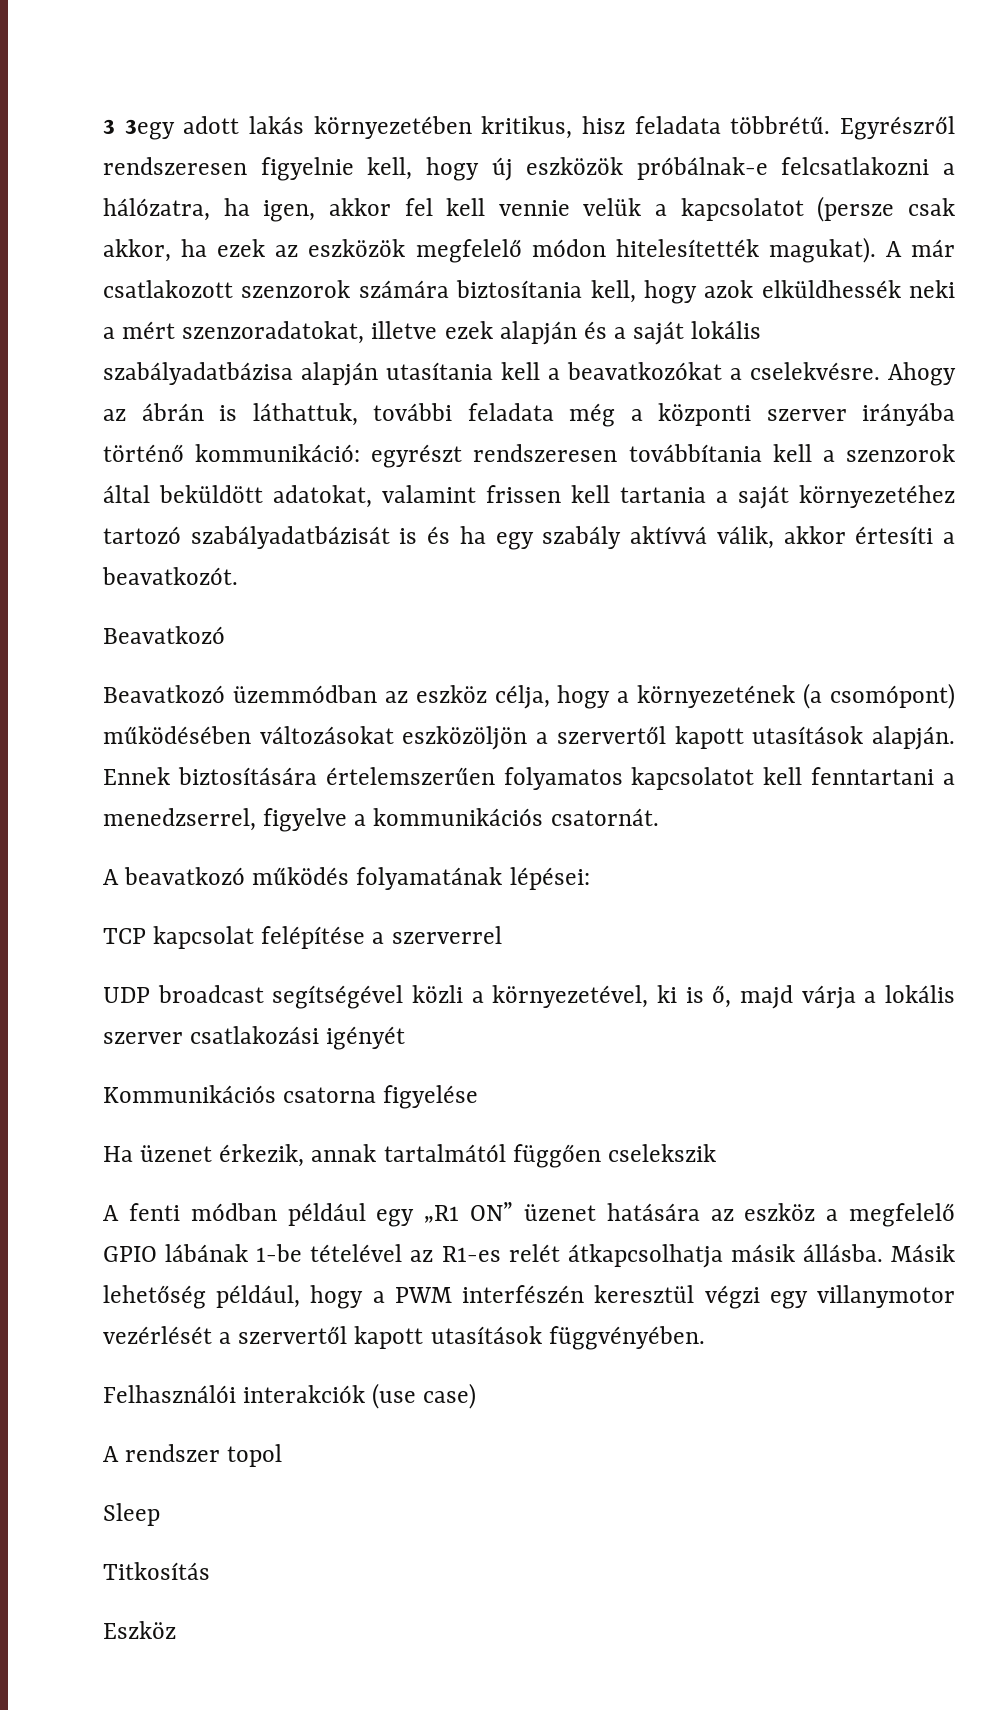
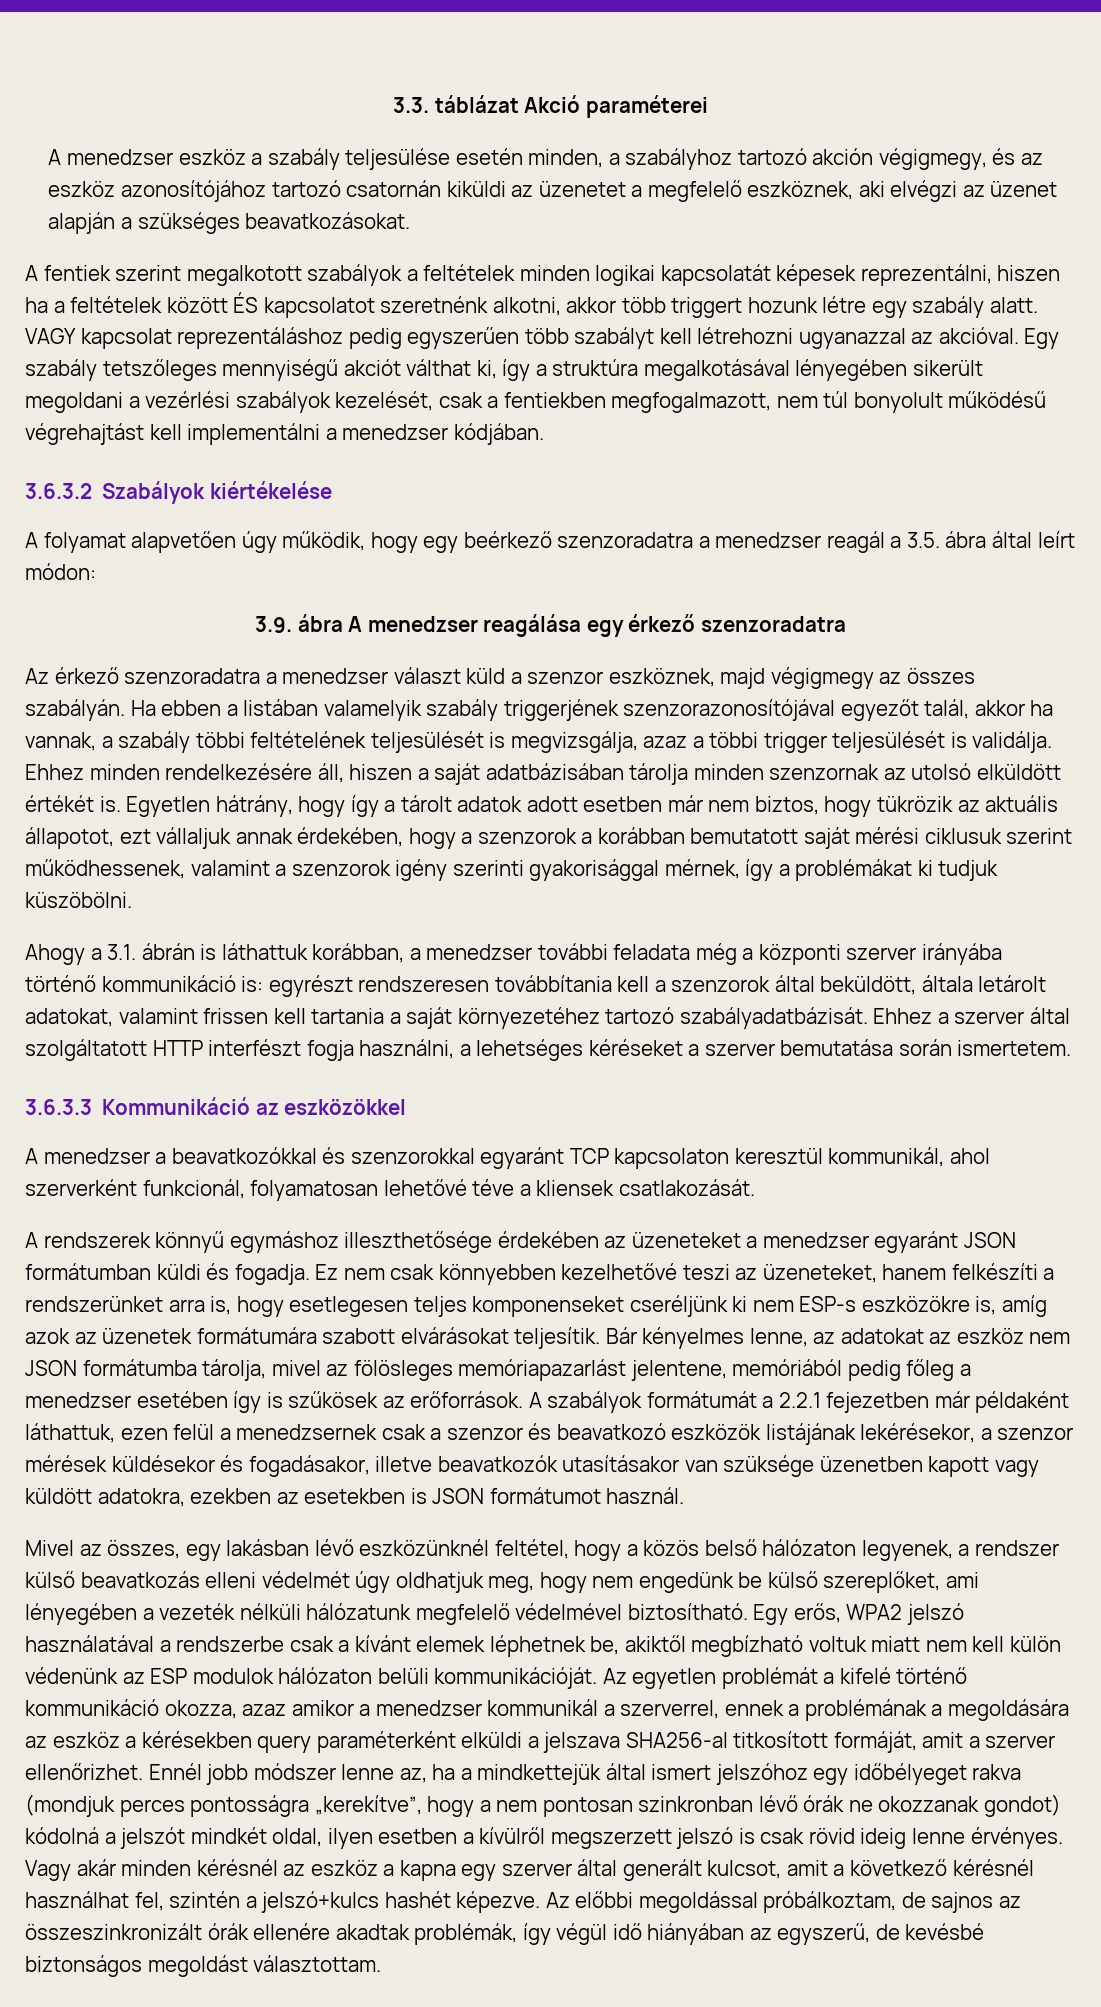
[103,116,955,140] [103,157,955,181] [103,196,955,222] [103,237,956,263] [103,280,955,304] [103,321,762,345] [103,362,956,386] [103,403,358,426] 3 3egy adott lakás környezetében kritikus, hisz feladata többrétű. Egyrészről rendszeresen figyelnie kell, hogy új eszközök próbálnak-e felcsatlakozni a hálózatra, ha igen, akkor fel kell vennie velük a kapcsolatot (persze csak akkor, ha ezek az eszközök megfelelő módon hitelesítették magukat). A már csatlakozott szenzorok számára biztosítania kell, hogy azok elküldhessék neki a mért szenzoradatokat, illetve ezek alapján és a saját lokális szabályadatbázisa alapján utasítania kell a beavatkozókat a cselekvésre. Ahogy az ábrán is láthattuk, -> [393,95,708,118] [48,148,1043,170] [48,180,1058,202] [48,212,411,234] [25,264,1061,286] [25,292,1039,318] [25,327,1060,349] [25,359,983,381] [25,391,1047,413] [25,423,544,445] [25,481,332,504] [25,531,1075,553] [25,563,96,580] [255,614,846,637] [25,667,975,689] [25,699,1054,721] [25,731,1053,753] [25,763,1061,785] [25,795,1059,817] [25,827,1073,849] [25,859,999,881] [25,892,132,908] [25,943,533,965] 3.3. táblázat Akció paraméterei // A menedzser eszköz a szabály teljesülése esetén minden, a szabályhoz tartozó akción végigmegy, és az eszköz azonosítójához tartozó csatornán kiküldi az üzenetet a megfelelő eszköznek, aki elvégzi az üzenet alapján a szükséges beavatkozásokat. // A fentiek szerint megalkotott szabályok a feltételek minden logikai kapcsolatát képesek reprezentálni, hiszen ha a feltételek között ÉS kapcsolatot szeretnénk alkotni, akkor több triggert hozunk létre egy szabály alatt. VAGY kapcsolat reprezentáláshoz pedig egyszerűen több szabályt kell létrehozni ugyanazzal az akcióval. Egy szabály tetszőleges mennyiségű akciót válthat ki, így a struktúra megalkotásával lényegében sikerült megoldani a vezérlési szabályok kezelését, csak a fentiekben megfogalmazott, nem túl bonyolult működésű végrehajtást kell implementálni a menedzser kódjában. // 3.6.3.2 Szabályok kiértékelése // A folyamat alapvetően úgy működik, hogy egy beérkező szenzoradatra a menedzser reagál a 3.5. ábra által leírt módon: // 3.9. ábra A menedzser reagálása egy érkező szenzoradatra // Az érkező szenzoradatra a menedzser választ küld a szenzor eszköznek, majd végigmegy az összes szabályán. Ha ebben a listában valamelyik szabály triggerjének szenzorazonosítójával egyezőt talál, akkor ha vannak, a szabály többi feltételének teljesülését is megvizsgálja, azaz a többi trigger teljesülését is validálja. Ehhez minden rendelkezésére áll, hiszen a saját adatbázisában tárolja minden szenzornak az utolsó elküldött értékét is. Egyetlen hátrány, hogy így a tárolt adatok adott esetben már nem biztos, hogy tükrözik az aktuális állapotot, ezt vállaljuk annak érdekében, hogy a szenzorok a korábban bemutatott saját mérési ciklusuk szerint működhessenek, valamint a szenzorok igény szerinti gyakorisággal mérnek, így a problémákat ki tudjuk küszöbölni. // Ahogy a 3.1. ábrán is láthattuk korábban, a menedzser
[195,444,361,462] kommunikáció: -> [101,975,264,992] kommunikáció is:
[159,485,263,503] beküldött -> [820,975,1047,995] beküldött, általa letárolt
[190,526,956,550] [102,567,238,585] [103,626,225,644] [103,683,956,709] [103,726,955,750] [103,767,955,790] [103,808,659,832] [103,867,590,890] [103,926,502,949] [103,985,955,1009] [103,1026,406,1050] [103,1085,479,1109] [103,1144,716,1168] [103,1202,955,1227] [103,1244,956,1268] [103,1285,955,1309] [103,1326,705,1350] [103,1383,477,1409] [103,1444,283,1467] [103,1503,160,1526] [103,1562,210,1580] [103,1621,176,1639] szabályadatbázisát is és ha egy szabály aktívvá válik, akkor értesíti a beavatkozót. // Beavatkozó // Beavatkozó üzemmódban az eszköz célja, hogy a környezetének (a csomópont) működésében változásokat eszközöljön a szervertől kapott utasítások alapján. Ennek biztosítására értelemszerűen folyamatos kapcsolatot kell fenntartani a menedzserrel, figyelve a kommunikációs csatornát. // A beavatkozó működés folyamatának lépései: // TCP kapcsolat felépítése a szerverrel // UDP broadcast segítségével közli a környezetével, ki is ő, majd várja a lokális szerver csatlakozási igényét // Kommunikációs csatorna figyelése // Ha üzenet érkezik, annak tartalmától függően cselekszik // A fenti módban például egy „R1 ON” üzenet hatására az eszköz a megfelelő GPIO lábának 1-be tételével az R1-es relét átkapcsolhatja másik állásba. Másik lehetőség például, hogy a PWM interfészén keresztül végzi egy villanymotor vezérlését a szervertől kapott utasítások függvényében. // Felhasználói interakciók (use case) // A rendszer topol // Sleep // Titkosítás // Eszköz -> [679,1007,1070,1029] [25,1039,1072,1061] [25,1097,407,1115] [25,1147,990,1169] [25,1179,755,1201] [25,1231,1016,1253] [25,1263,1055,1285] [25,1295,1047,1317] [25,1327,1071,1349] [25,1359,971,1381] [25,1391,1070,1413] [25,1423,1074,1445] [25,1455,1039,1477] [25,1487,685,1507] [25,1539,1060,1561] [25,1571,979,1593] [25,1603,964,1625] [25,1635,1062,1657] [25,1667,968,1689] [25,1699,1069,1721] [25,1731,1056,1753] [25,1763,1022,1785] [25,1794,1061,1817] [25,1827,1063,1849] [25,1859,1034,1881] [25,1891,1021,1913] [25,1923,985,1945] [25,1955,382,1977] szabályadatbázisát. Ehhez a szerver által szolgáltatott HTTP interfészt fogja használni, a lehetséges kéréseket a szerver bemutatása során ismertetem. // 3.6.3.3 Kommunikáció az eszközökkel // A menedzser a beavatkozókkal és szenzorokkal egyaránt TCP kapcsolaton keresztül kommunikál, ahol szerverként funkcionál, folyamatosan lehetővé téve a kliensek csatlakozását. // A rendszerek könnyű egymáshoz illeszthetősége érdekében az üzeneteket a menedzser egyaránt JSON formátumban küldi és fogadja. Ez nem csak könnyebben kezelhetővé teszi az üzeneteket, hanem felkészíti a rendszerünket arra is, hogy esetlegesen teljes komponenseket cseréljünk ki nem ESP-s eszközökre is, amíg azok az üzenetek formátumára szabott elvárásokat teljesítik. Bár kényelmes lenne, az adatokat az eszköz nem JSON formátumba tárolja, mivel az fölösleges memóriapazarlást jelentene, memóriából pedig főleg a menedzser esetében így is szűkösek az erőforrások. A szabályok formátumát a 2.2.1 fejezetben már példaként láthattuk, ezen felül a menedzsernek csak a szenzor és beavatkozó eszközök listájának lekérésekor, a szenzor mérések küldésekor és fogadásakor, illetve beavatkozók utasításakor van szüksége üzenetben kapott vagy küldött adatokra, ezekben az esetekben is JSON formátumot használ. // Mivel az összes, egy lakásban lévő eszközünknél feltétel, hogy a közös belső hálózaton legyenek, a rendszer külső beavatkozás elleni védelmét úgy oldhatjuk meg, hogy nem engedünk be külső szereplőket, ami lényegében a vezeték nélküli hálózatunk megfelelő védelmével biztosítható. Egy erős, WPA2 jelszó használatával a rendszerbe csak a kívánt elemek léphetnek be, akiktől megbízható voltuk miatt nem kell külön védenünk az ESP modulok hálózaton belüli kommunikációját. Az egyetlen problémát a kifelé történő kommunikáció okozza, azaz amikor a menedzser kommunikál a szerverrel, ennek a problémának a megoldására az eszköz a kérésekben query paraméterként elküldi a jelszava SHA256-al titkosított formáját, amit a szerver ellenőrizhet. Ennél jobb módszer lenne az, ha a mindkettejük által ismert jelszóhoz egy időbélyeget rakva (mondjuk perces pontosságra „kerekítve”, hogy a nem pontosan szinkronban lévő órák ne okozzanak gondot) kódolná a jelszót mindkét oldal, ilyen esetben a kívülről megszerzett jelszó is csak rövid ideig lenne érvényes. Vagy akár minden kérésnél az eszköz a kapna egy szerver által generált kulcsot, amit a következő kérésnél használhat fel, szintén a jelszó+kulcs hashét képezve. Az előbbi megoldással próbálkoztam, de sajnos az összeszinkronizált órák ellenére akadtak problémák, így végül idő hiányában az egyszerű, de kevésbé biztonságos megoldást választottam.

